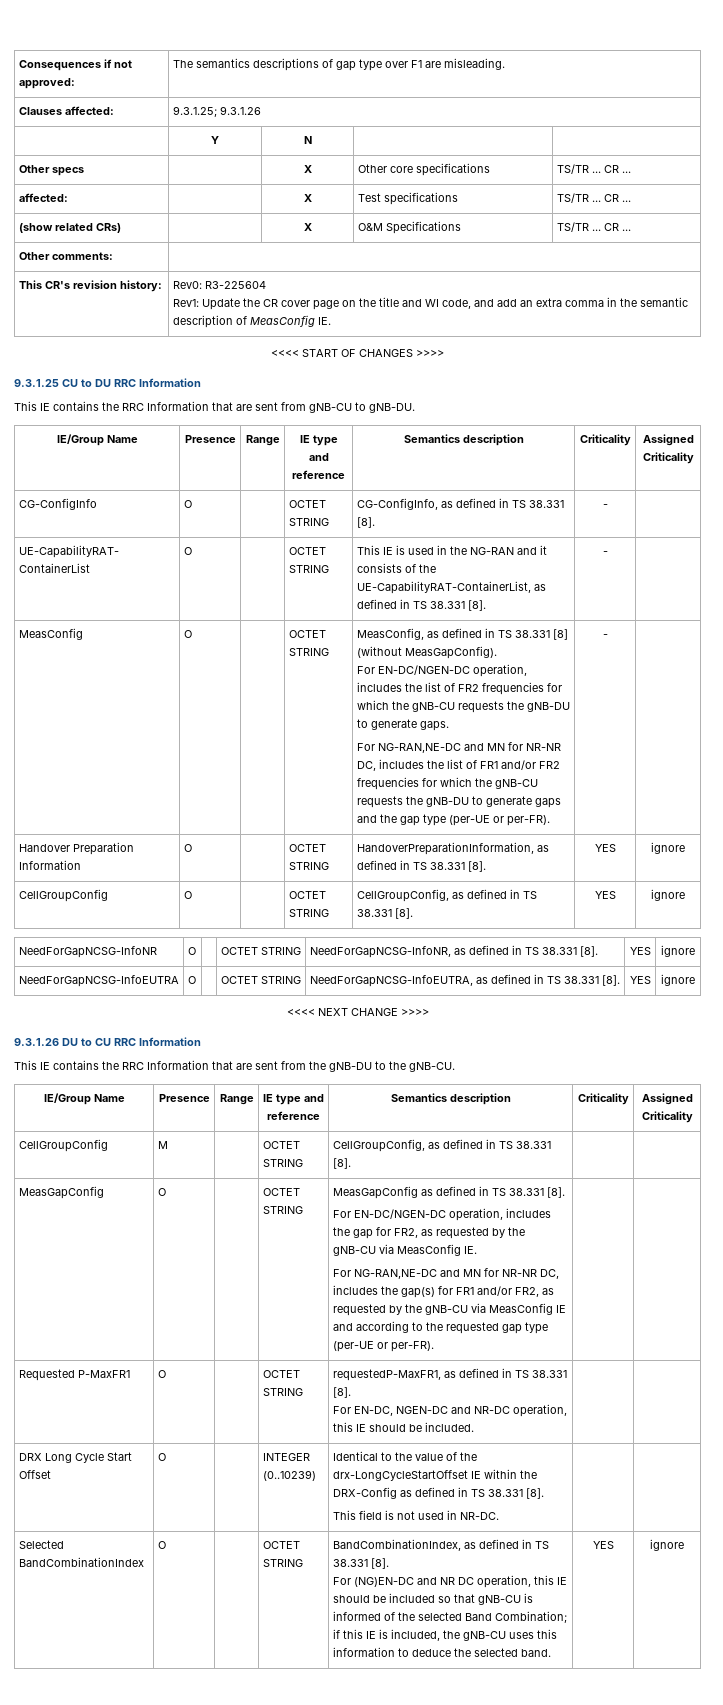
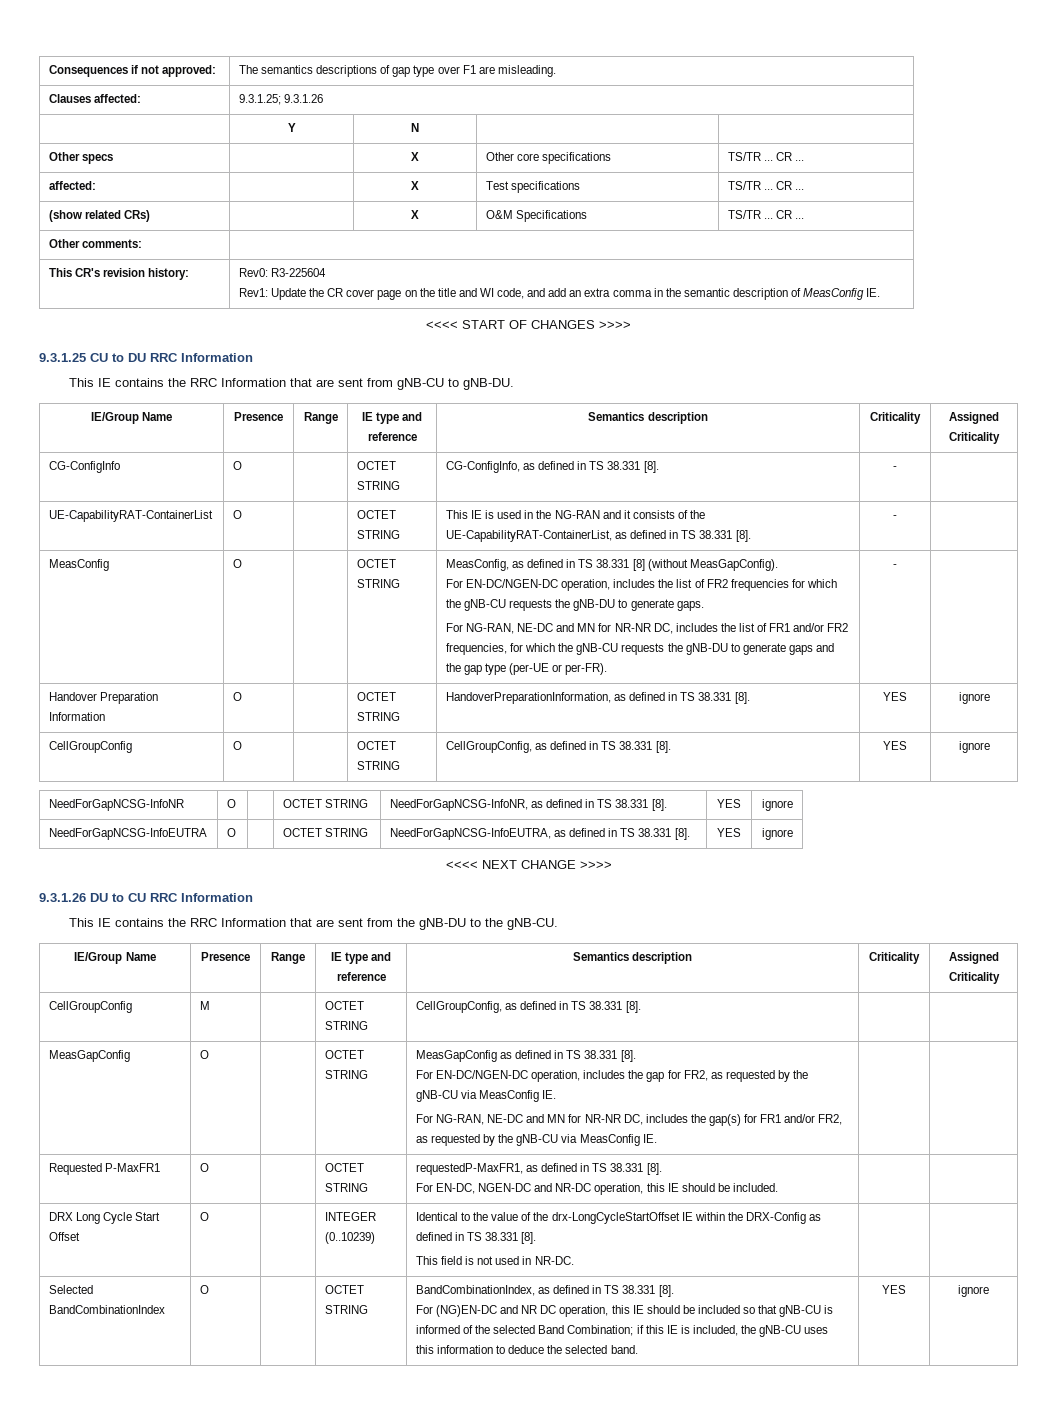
[377,743,461,753] NG-RAN,NE-DC -> [465,623,554,634] NG-RAN, NE-DC
[356,777,419,790] frequencies -> [445,643,507,655] frequencies,
[353,1269,437,1279] NG-RAN,NE-DC -> [435,1114,524,1125] NG-RAN, NE-DC
[555,1305,566,1313] [332,1321,548,1334] [332,1341,434,1352] IE and according to the requested gap type (per-UE or per-FR). -> [642,1134,657,1143] IE.

